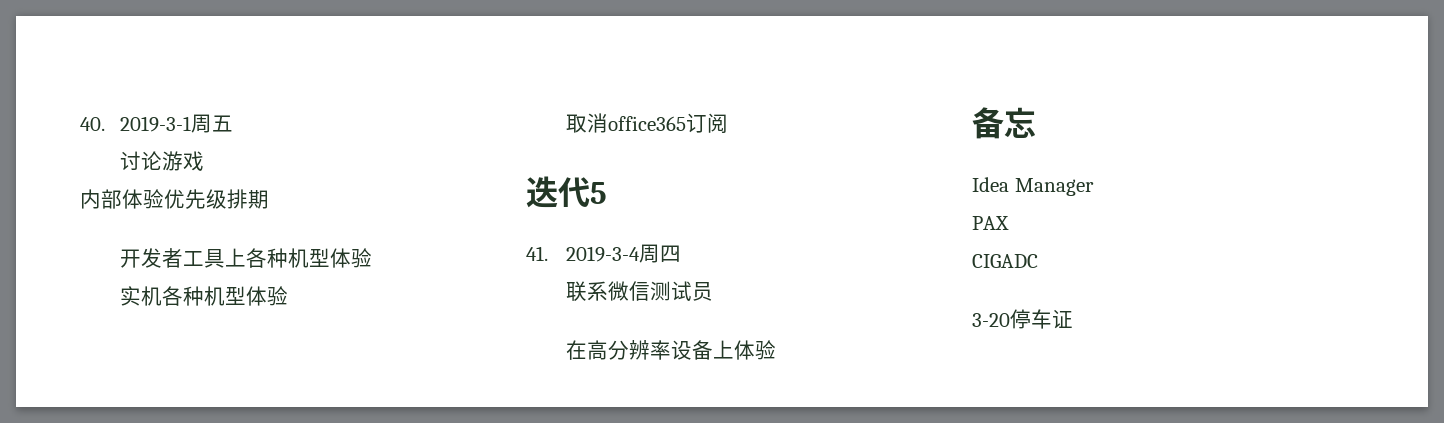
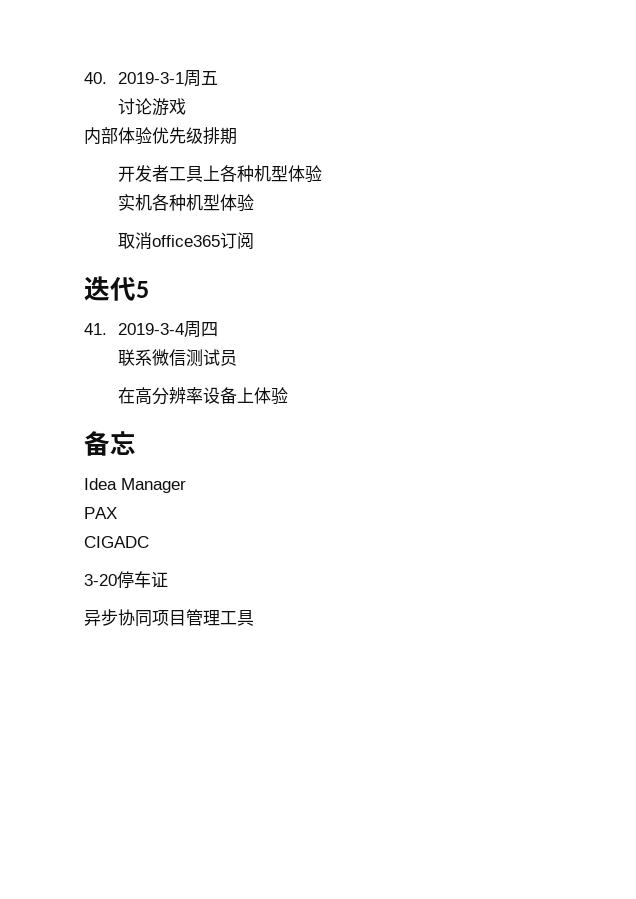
(1073, 319) none -> [84,609,254,627] // 异步协同项目管理工具

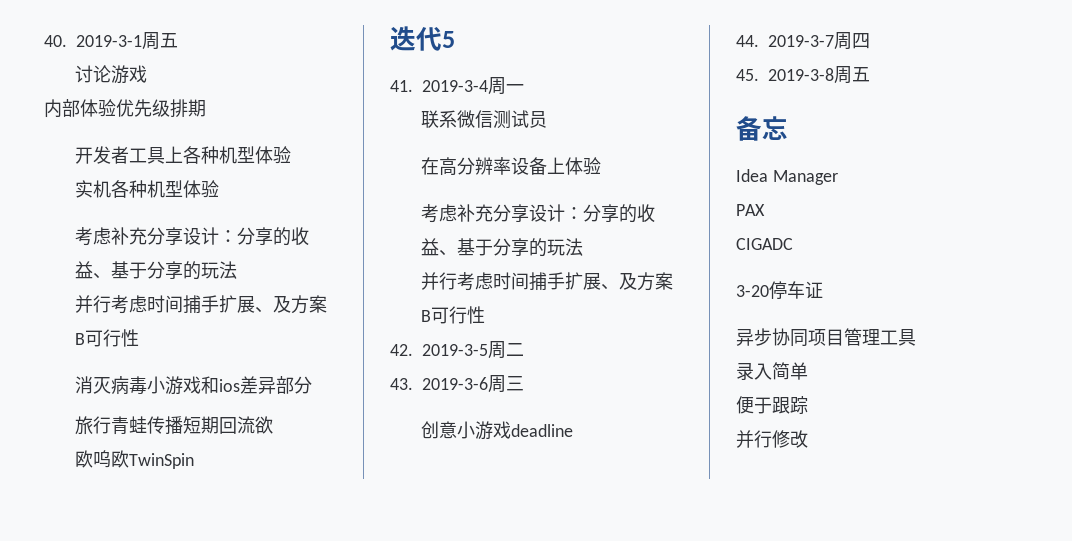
[117,232,254,250] 取消office365订阅 -> [74,227,309,246] [74,261,237,280] [74,295,327,314] [74,329,139,347] [74,376,312,395] [74,416,273,435] [74,450,194,469] 考虑补充分享设计：分享的收益、基于分享的玩法 // 并行考虑时间捕手扩展、及方案B可行性 // 消灭病毒小游戏和ios差异部分 // 旅行青蛙传播短期回流欲 // 欧呜欧TwinSpin
[200,322,218,337] 四 -> [506,84,524,92] 一
(288, 396) none -> [420,204,655,223] [420,238,583,257] [420,272,673,291] [420,306,485,324] [390,341,524,359] [390,375,524,393] [420,421,573,440] [736,32,870,50] [736,66,870,84] // 考虑补充分享设计：分享的收益、基于分享的玩法 // 并行考虑时间捕手扩展、及方案B可行性 // 42. 2019-3-5周二 // 43. 2019-3-6周三 // 创意小游戏deadline // 44. 2019-3-7周四 // 45. 2019-3-8周五
(254, 618) none -> [736,362,808,380] [736,396,808,414] [736,430,808,448] // 录入简单 // 便于跟踪 // 并行修改

